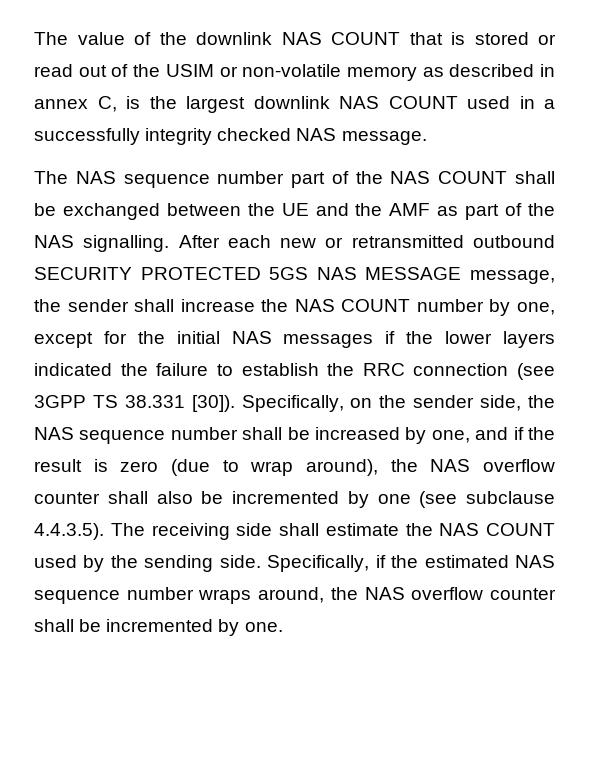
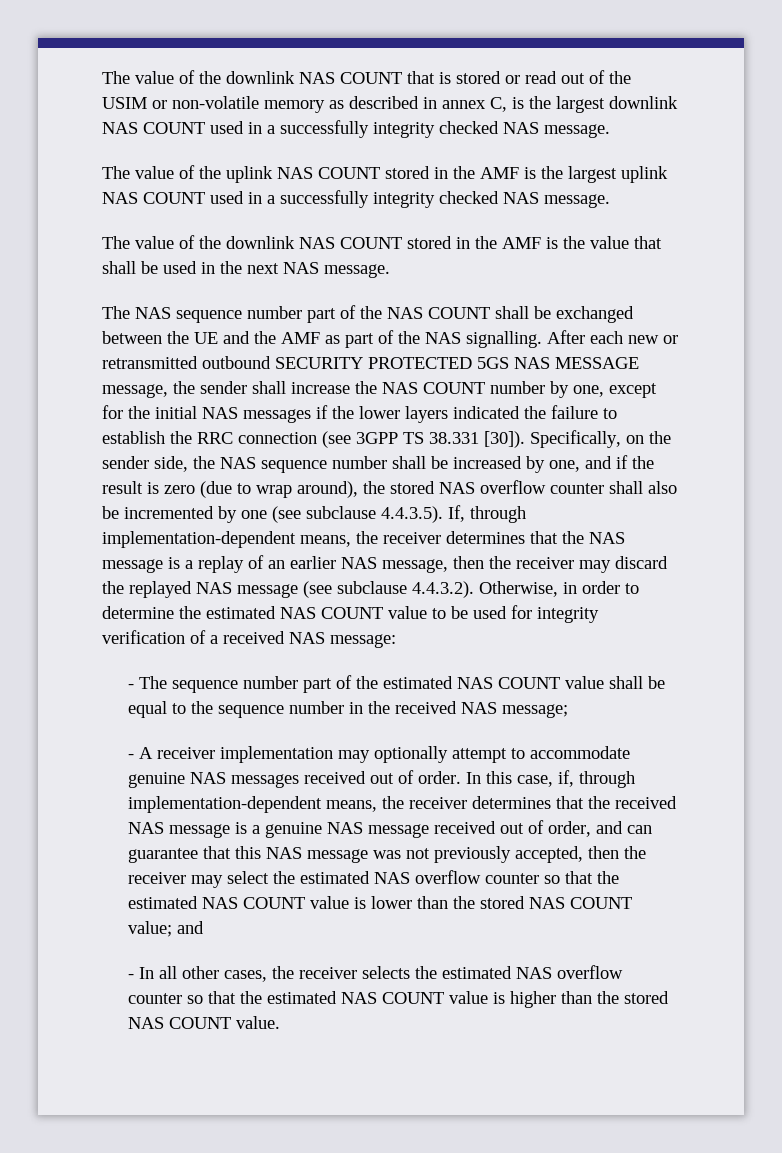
(427, 138) none -> [102,165,668,183] [102,190,610,208] [102,235,662,249] [102,261,390,278] // The value of the uplink NAS COUNT stored in the AMF is the largest uplink NAS COUNT used in a successfully integrity checked NAS message. // The value of the downlink NAS COUNT stored in the AMF is the value that shall be used in the next NAS message.
(418, 465) none -> [390,481,435,494] stored
[110,523,555,540] [34,555,555,572] [34,587,556,604] [34,619,283,636] The receiving side shall estimate the NAS COUNT used by the sending side. Specifically, if the estimated NAS sequence number wraps around, the NAS overflow counter shall be incremented by one. -> [448,505,526,523] [102,531,625,548] [102,555,668,573] [102,581,639,598] [102,605,599,623] [102,630,396,648] [128,675,666,693] [128,701,569,718] [128,746,631,763] [128,770,636,788] [128,796,678,813] [128,820,653,838] [128,846,647,863] [128,870,620,888] [128,896,633,909] [128,921,205,937] [128,965,624,982] [128,991,670,1008] [128,1016,281,1029] If, through implementation-dependent means, the receiver determines that the NAS message is a replay of an earlier NAS message, then the receiver may discard the replayed NAS message (see subclause 4.4.3.2). Otherwise, in order to determine the estimated NAS COUNT value to be used for integrity verification of a received NAS message: // - The sequence number part of the estimated NAS COUNT value shall be equal to the sequence number in the received NAS message; // - A receiver implementation may optionally attempt to accommodate genuine NAS messages received out of order. In this case, if, through implementation-dependent means, the receiver determines that the received NAS message is a genuine NAS message received out of order, and can guarantee that this NAS message was not previously accepted, then the receiver may select the estimated NAS overflow counter so that the estimated NAS COUNT value is lower than the stored NAS COUNT value; and // - In all other cases, the receiver selects the estimated NAS overflow counter so that the estimated NAS COUNT value is higher than the stored NAS COUNT value.

